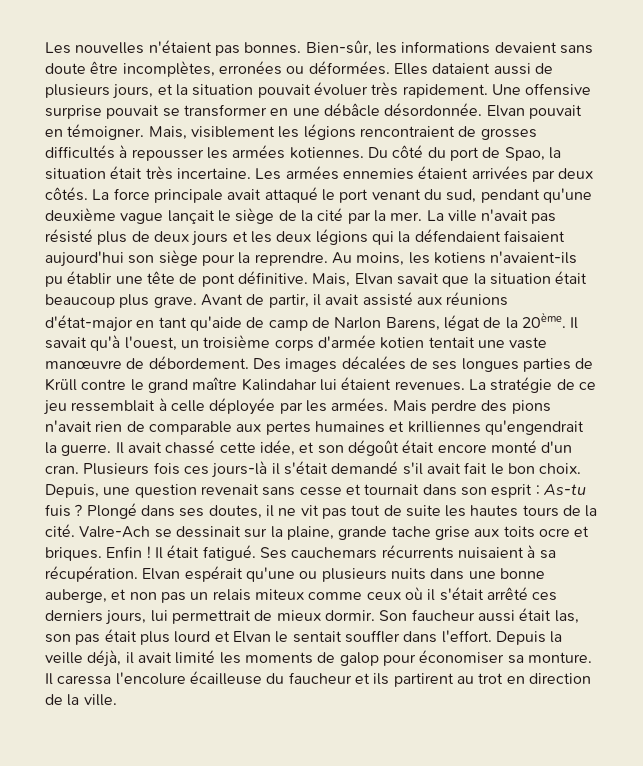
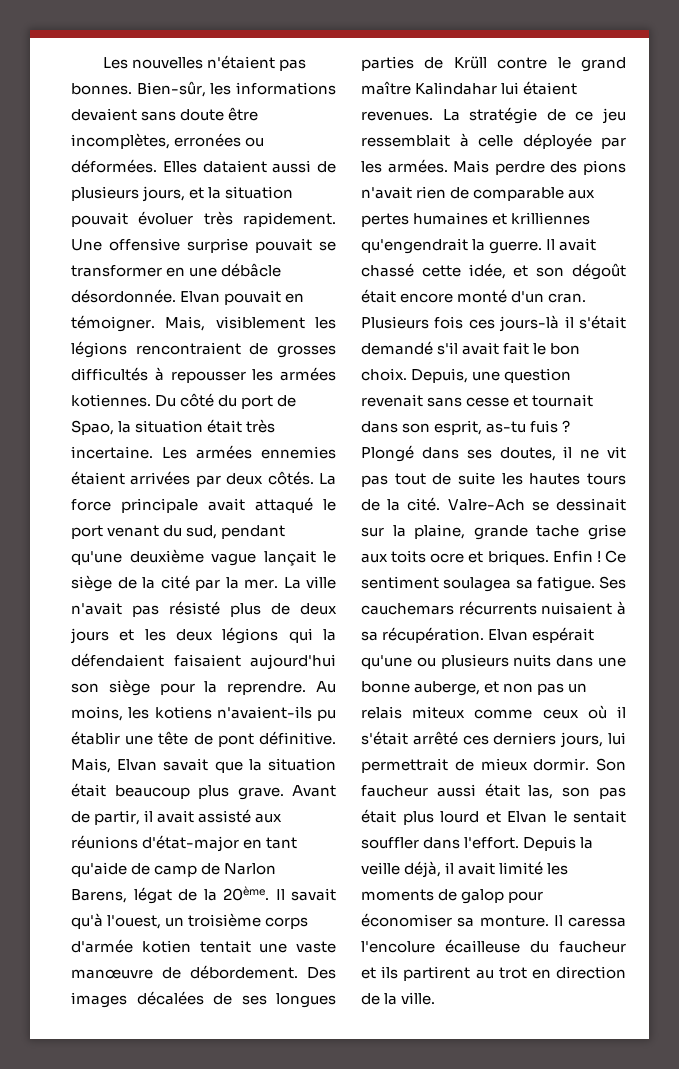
[491,484,586,498] esprit : As-tu -> [434,420,527,435] esprit, as-tu
[154,545,256,561] Il était fatigué. -> [605,550,626,563] [361,576,595,592] Ce sentiment soulagea sa fatigue.

